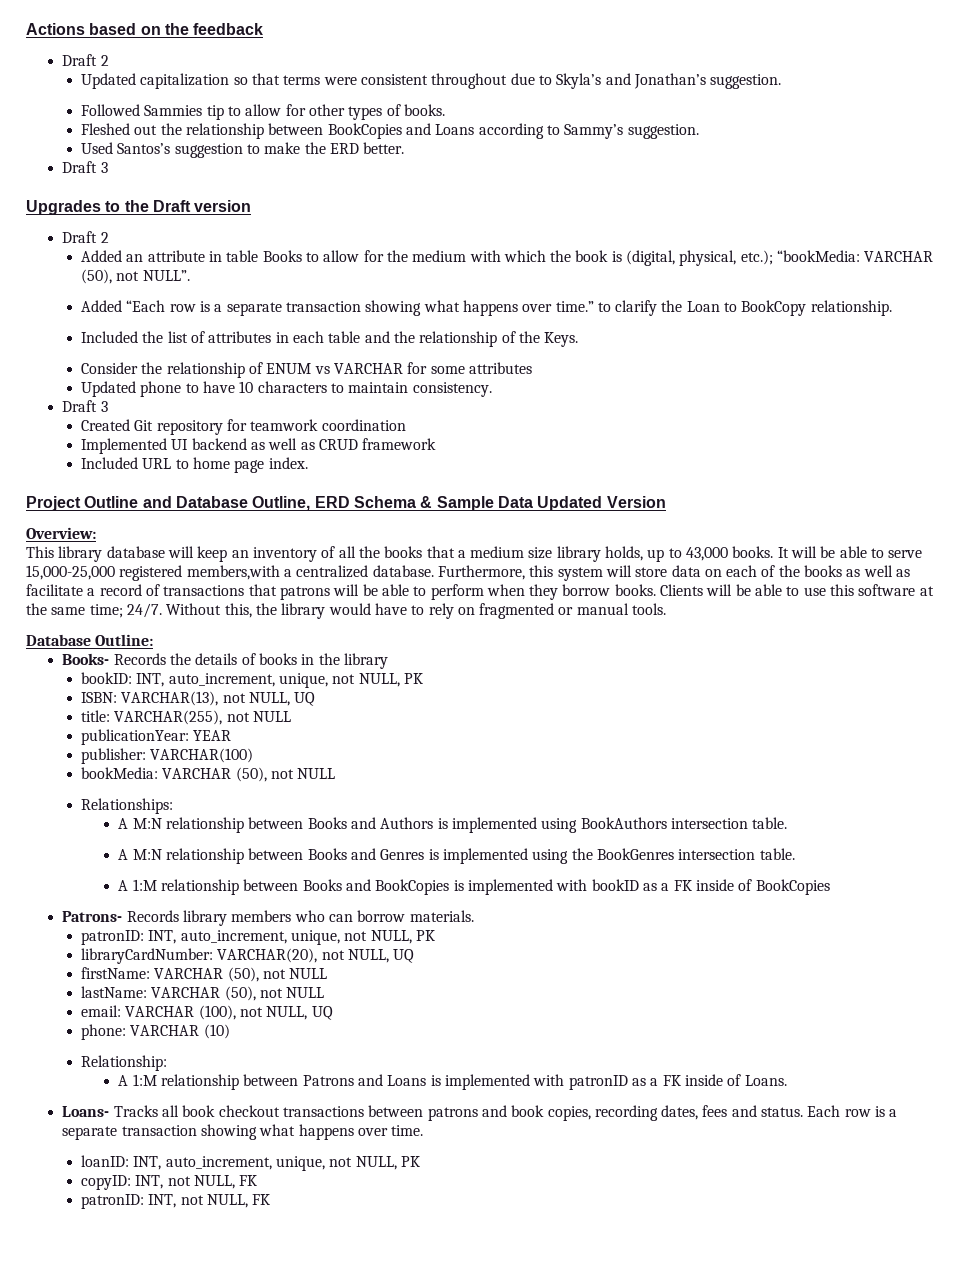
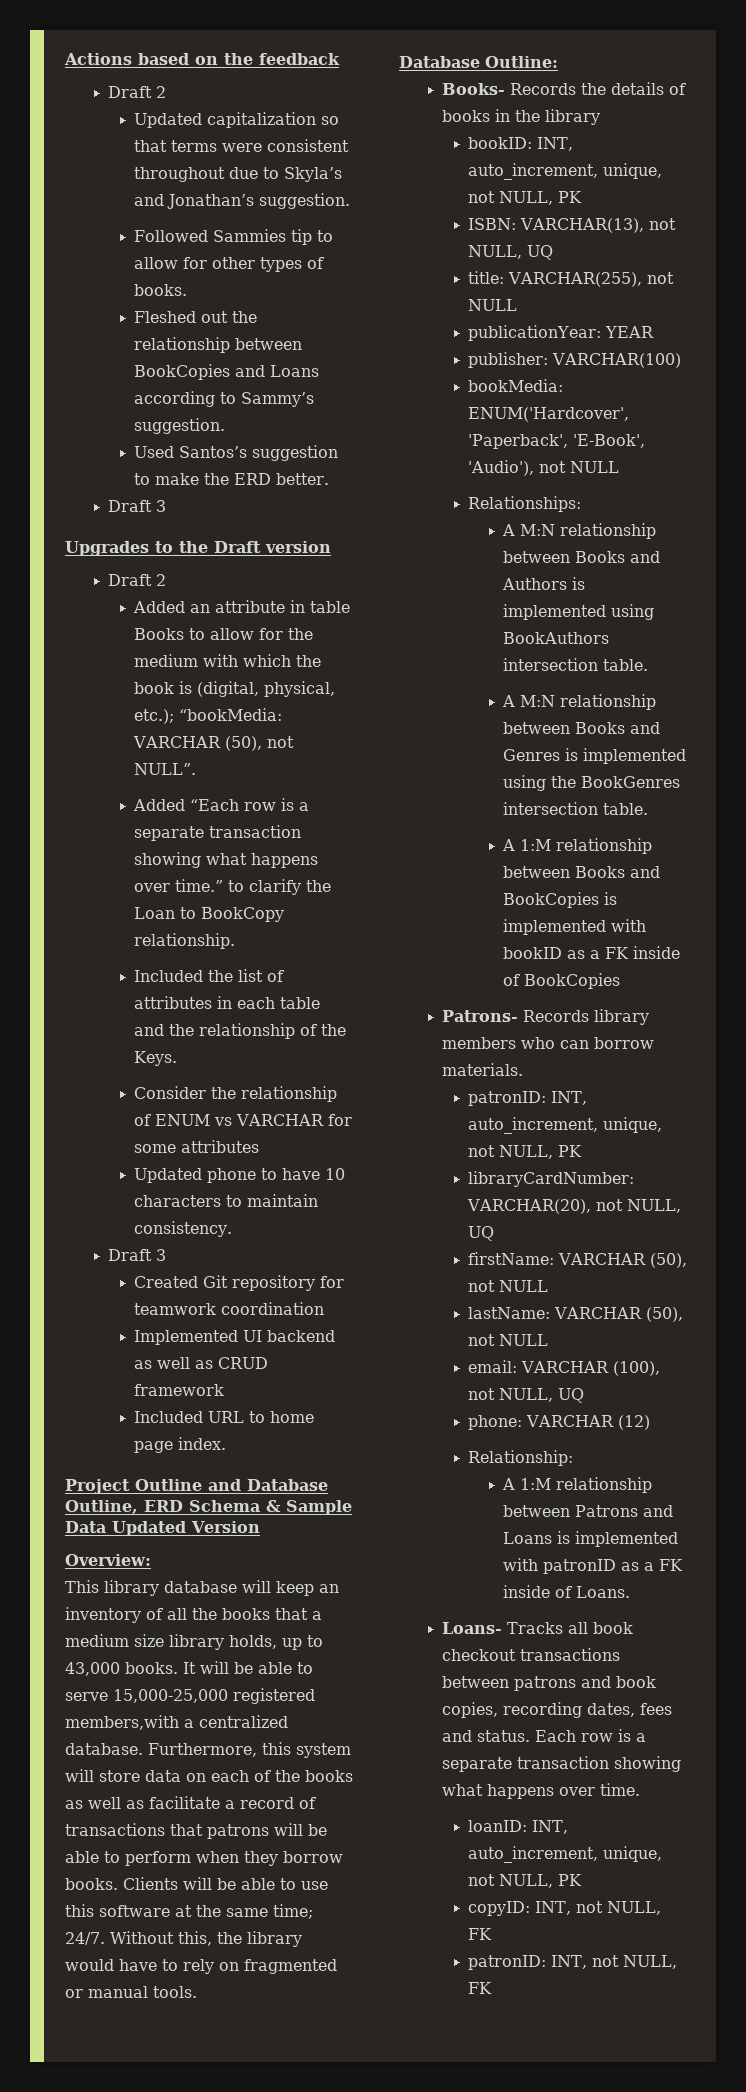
[162,767,267,782] VARCHAR (50), -> [468,407,630,422] [468,434,646,449] [468,460,535,476] ENUM('Hardcover', 'Paperback', 'E-Book', 'Audio'),
[203,1024,230,1039] (10) -> [618,1415,651,1430] (12)

